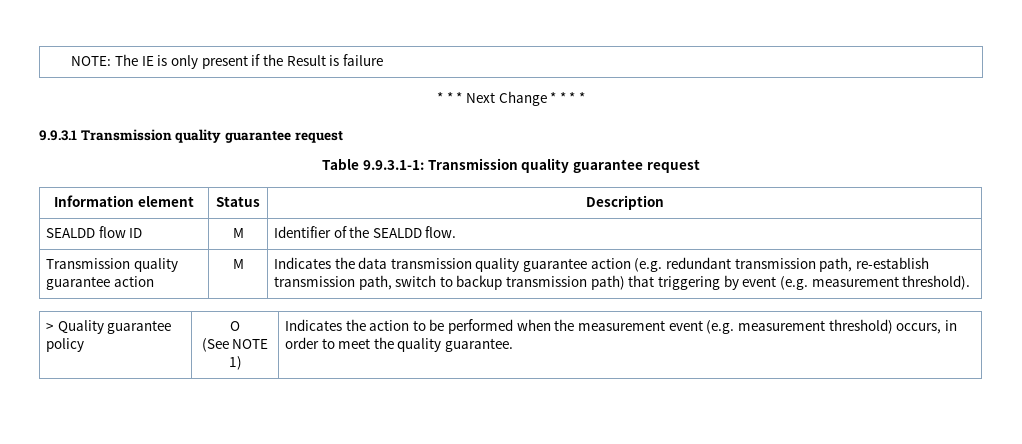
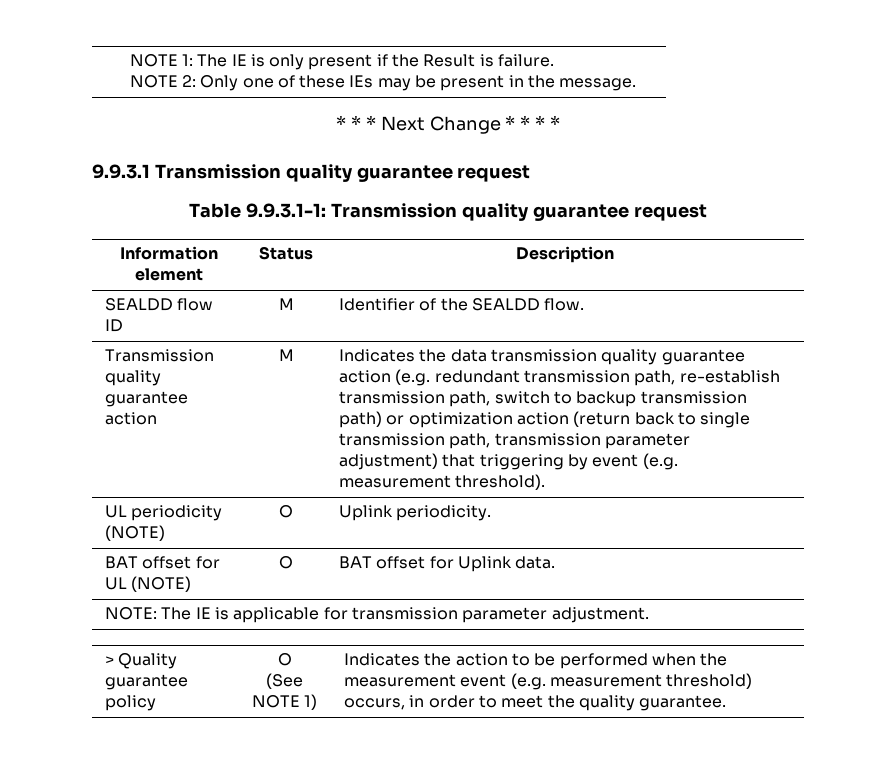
[71,56,112,66] NOTE: -> [129,54,193,67] NOTE 1:
[342,54,383,66] failure -> [498,54,555,67] [129,75,637,91] failure. // NOTE 2: Only one of these IEs may be present in the message.
(625, 282) none -> [386,411,751,428] [338,433,690,449] [338,453,438,470] or optimization action (return back to single transmission path, transmission parameter adjustment)
(971, 282) none -> [104,505,223,521] [104,525,165,541] [279,505,293,518] [338,505,492,521] [104,556,220,569] [104,576,192,592] [279,556,293,569] [338,556,556,572] [104,607,649,623] // UL periodicity (NOTE) | O | Uplink periodicity. // BAT offset for UL (NOTE) | O | BAT offset for Uplink data. // NOTE: The IE is applicable for transmission parameter adjustment.

